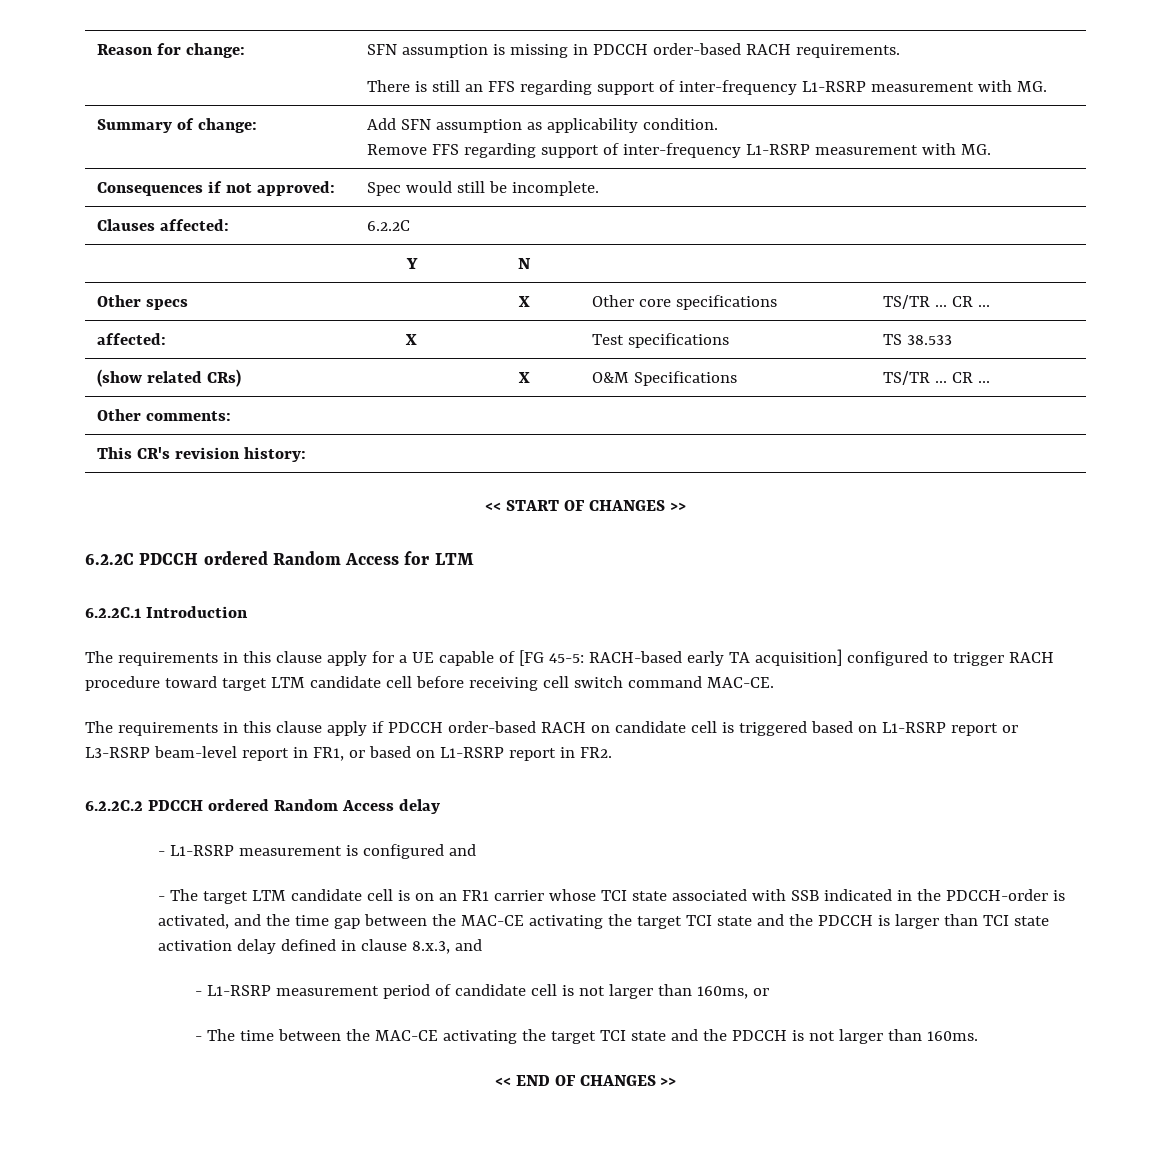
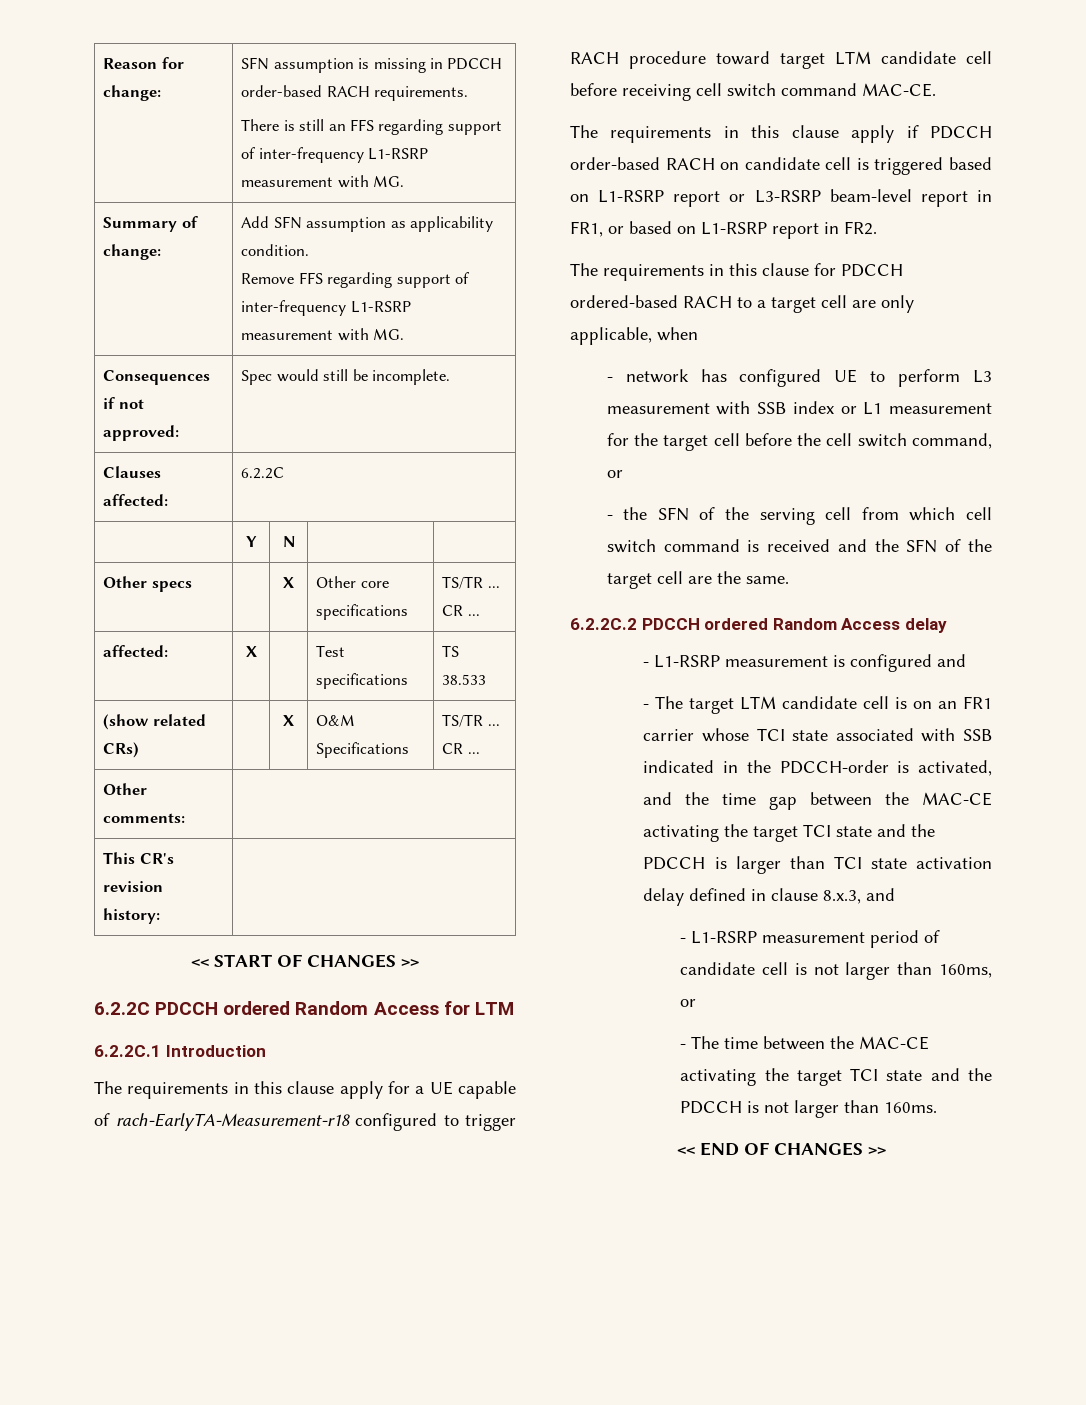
[518,649,842,666] [FG 45-5: RACH-based early TA acquisition] -> [115,1113,350,1131] rach-EarlyTA-Measurement-r18
(612, 752) none -> [570,263,903,281] [570,295,914,313] [570,327,698,345] [606,369,993,387] [606,401,992,415] [606,433,992,451] [606,470,623,478] [606,507,992,525] [606,539,992,553] [606,571,789,589] // The requirements in this clause for PDCCH ordered-based RACH to a target cell are only applicable, when // - network has configured UE to perform L3 measurement with SSB index or L1 measurement for the target cell before the cell switch command, or // - the SFN of the serving cell from which cell switch command is received and the SFN of the target cell are the same.

